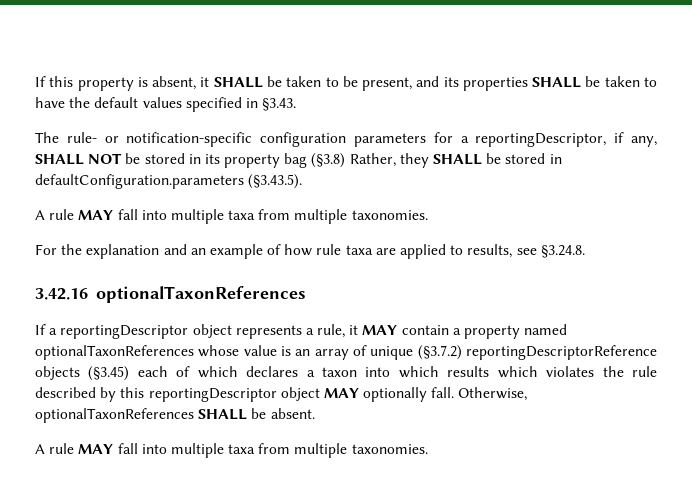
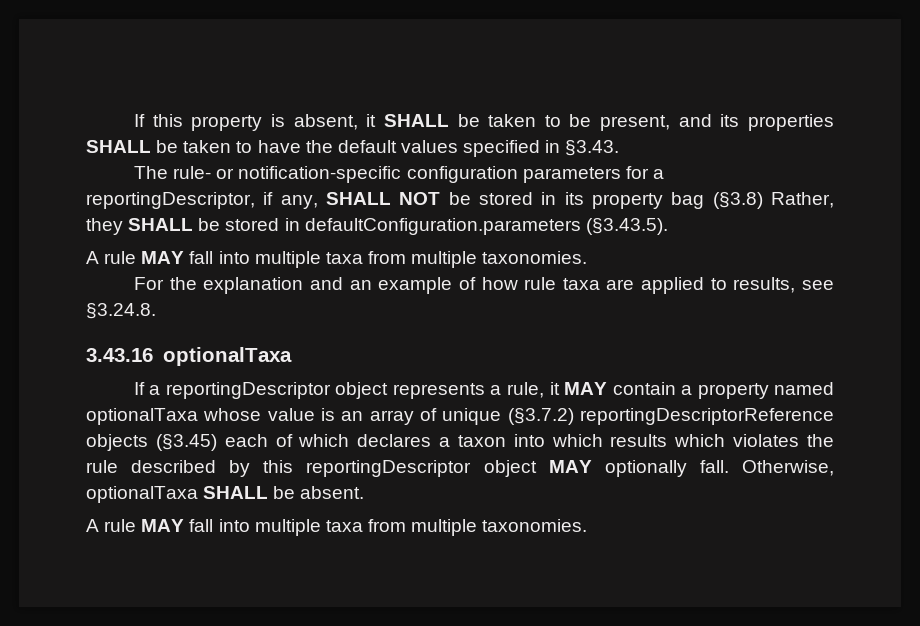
[35,286,306,303] 3.42.16 optionalTaxonReferences -> [86,347,292,366] 3.43.16 optionalTaxa
[35,345,194,360] optionalTaxonReferences -> [86,408,198,425] optionalTaxa
[35,408,194,423] optionalTaxonReferences -> [86,486,198,503] optionalTaxa

